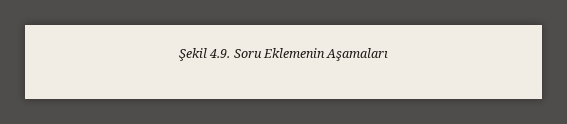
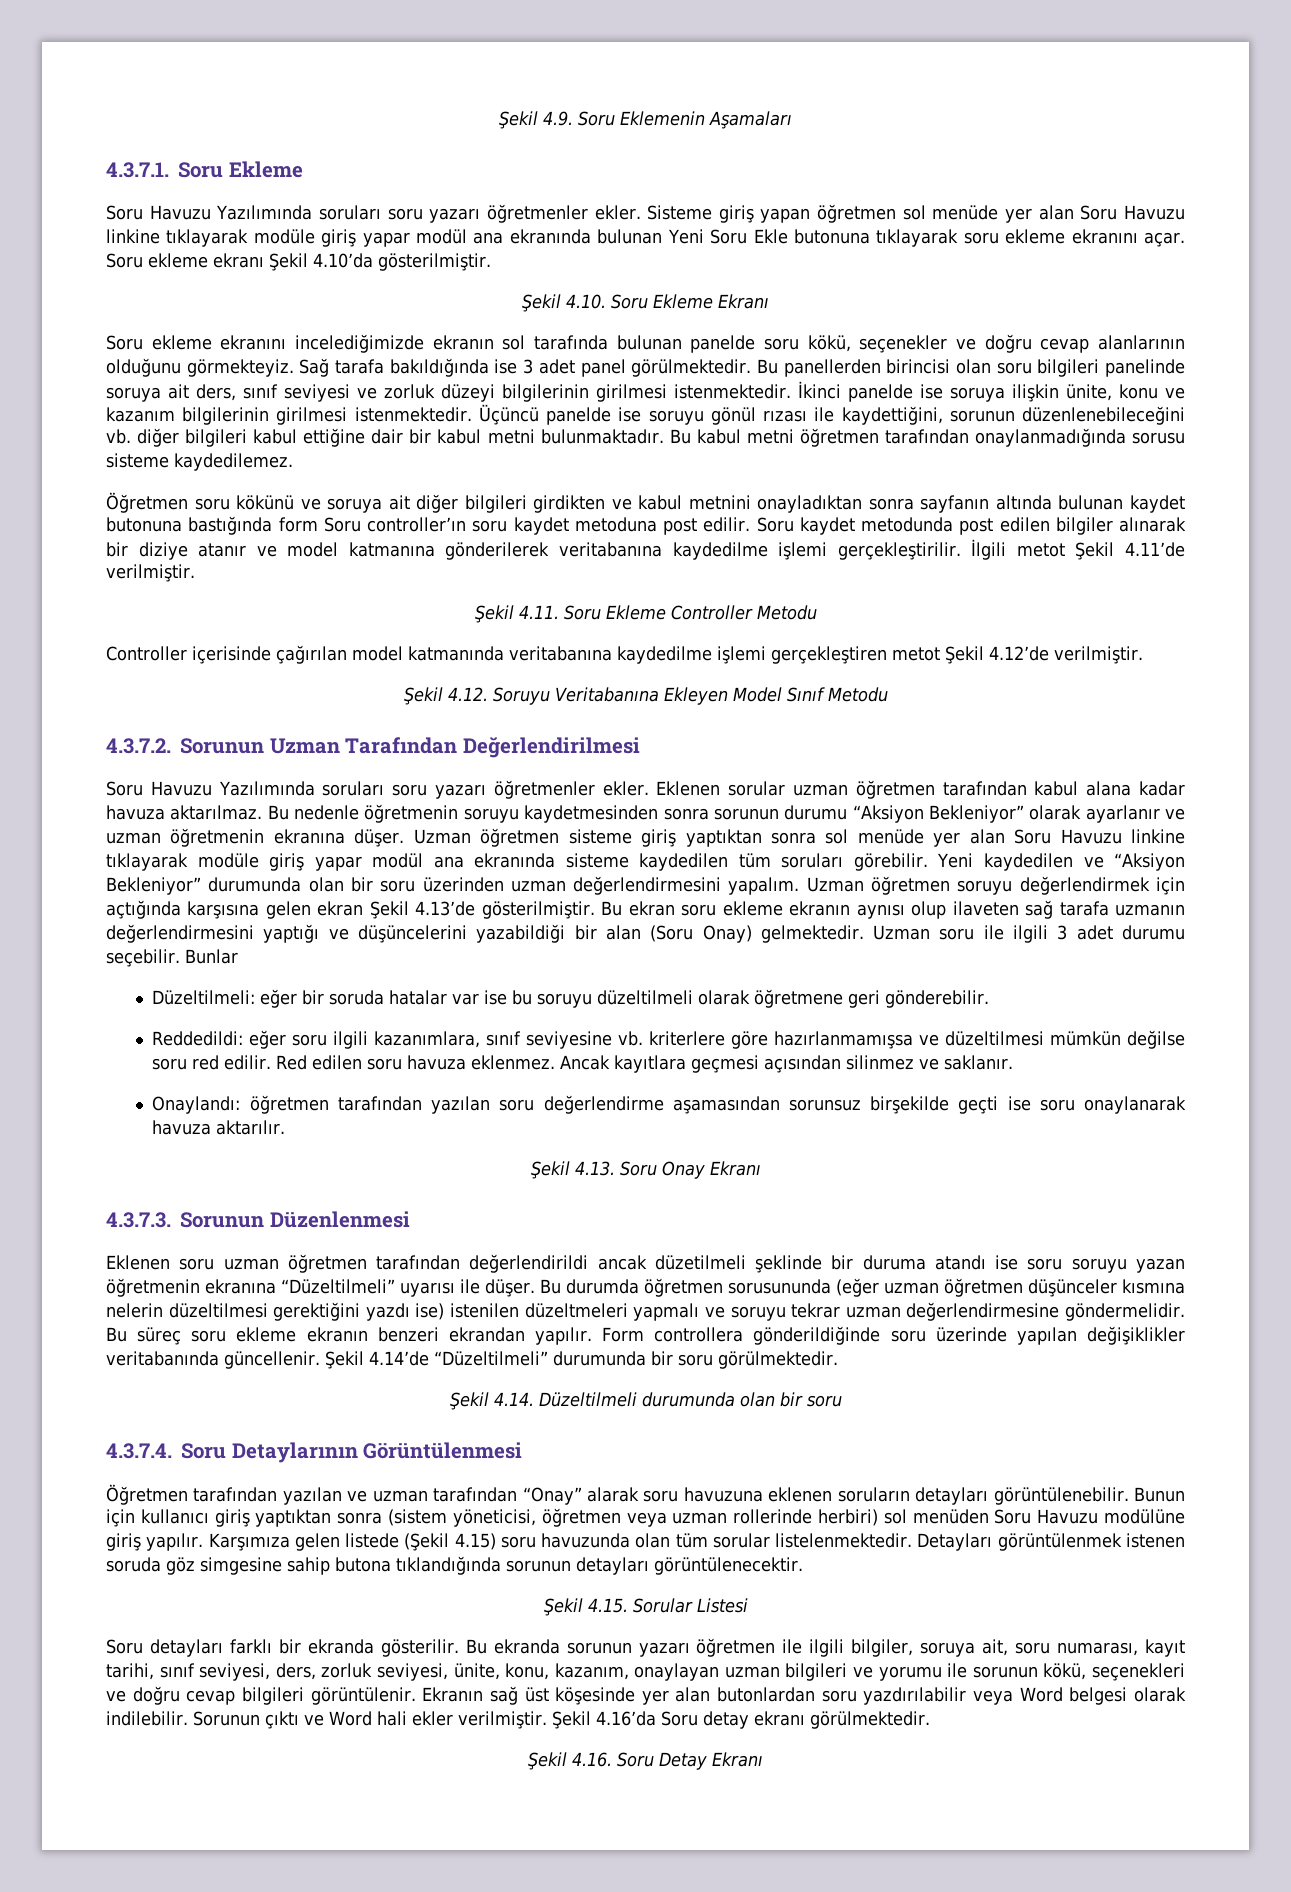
(389, 54) none -> [106,161,303,178] [106,204,1186,223] [106,229,1186,247] [106,253,491,271] [522,294,769,312] [106,334,1185,353] [106,358,1185,377] [106,381,1185,402] [106,404,1186,425] [106,428,1185,447] [106,453,293,471] [106,492,1185,513] [106,516,1186,535] [106,539,1185,560] [106,564,195,582] [474,605,817,623] [106,645,1143,664] [403,687,888,705] [106,737,640,758] [106,780,1185,799] [106,804,1186,823] [106,828,1185,847] [106,853,1186,871] [106,876,1185,895] [106,900,1186,919] [106,924,1185,943] [106,949,238,967] [152,989,990,1008] [152,1030,1186,1049] [152,1055,1014,1073] [152,1095,1187,1114] [152,1120,286,1135] [530,1161,761,1179] [106,1211,410,1228] [106,1254,1185,1273] [106,1278,1185,1297] [106,1302,1186,1321] [106,1326,1185,1345] [106,1351,838,1369] [449,1392,842,1410] [106,1442,523,1463] [106,1484,1185,1505] [106,1508,1185,1527] [106,1533,1185,1551] [106,1556,803,1575] [543,1598,748,1616] [106,1638,1185,1657] [106,1663,1186,1681] [106,1686,1186,1705] [106,1711,930,1729] [528,1752,763,1770] // 4.3.7.1. Soru Ekleme // Soru Havuzu Yazılımında soruları soru yazarı öğretmenler ekler. Sisteme giriş yapan öğretmen sol menüde yer alan Soru Havuzu linkine tıklayarak modüle giriş yapar modül ana ekranında bulunan Yeni Soru Ekle butonuna tıklayarak soru ekleme ekranını açar. Soru ekleme ekranı Şekil 4.10’da gösterilmiştir. // Şekil 4.10. Soru Ekleme Ekranı // Soru ekleme ekranını incelediğimizde ekranın sol tarafında bulunan panelde soru kökü, seçenekler ve doğru cevap alanlarının olduğunu görmekteyiz. Sağ tarafa bakıldığında ise 3 adet panel görülmektedir. Bu panellerden birincisi olan soru bilgileri panelinde soruya ait ders, sınıf seviyesi ve zorluk düzeyi bilgilerinin girilmesi istenmektedir. İkinci panelde ise soruya ilişkin ünite, konu ve kazanım bilgilerinin girilmesi istenmektedir. Üçüncü panelde ise soruyu gönül rızası ile kaydettiğini, sorunun düzenlenebileceğini vb. diğer bilgileri kabul ettiğine dair bir kabul metni bulunmaktadır. Bu kabul metni öğretmen tarafından onaylanmadığında sorusu sisteme kaydedilemez. // Öğretmen soru kökünü ve soruya ait diğer bilgileri girdikten ve kabul metnini onayladıktan sonra sayfanın altında bulunan kaydet butonuna bastığında form Soru controller’ın soru kaydet metoduna post edilir. Soru kaydet metodunda post edilen bilgiler alınarak bir diziye atanır ve model katmanına gönderilerek veritabanına kaydedilme işlemi gerçekleştirilir. İlgili metot Şekil 4.11’de verilmiştir. // Şekil 4.11. Soru Ekleme Controller Metodu // Controller içerisinde çağırılan model katmanında veritabanına kaydedilme işlemi gerçekleştiren metot Şekil 4.12’de verilmiştir. // Şekil 4.12. Soruyu Veritabanına Ekleyen Model Sınıf Metodu // 4.3.7.2. Sorunun Uzman Tarafından Değerlendirilmesi // Soru Havuzu Yazılımında soruları soru yazarı öğretmenler ekler. Eklenen sorular uzman öğretmen tarafından kabul alana kadar havuza aktarılmaz. Bu nedenle öğretmenin soruyu kaydetmesinden sonra sorunun durumu “Aksiyon Bekleniyor” olarak ayarlanır ve uzman öğretmenin ekranına düşer. Uzman öğretmen sisteme giriş yaptıktan sonra sol menüde yer alan Soru Havuzu linkine tıklayarak modüle giriş yapar modül ana ekranında sisteme kaydedilen tüm soruları görebilir. Yeni kaydedilen ve “Aksiyon Bekleniyor” durumunda olan bir soru üzerinden uzman değerlendirmesini yapalım. Uzman öğretmen soruyu değerlendirmek için açtığında karşısına gelen ekran Şekil 4.13’de gösterilmiştir. Bu ekran soru ekleme ekranın aynısı olup ilaveten sağ tarafa uzmanın değerlendirmesini yaptığı ve düşüncelerini yazabildiği bir alan (Soru Onay) gelmektedir. Uzman soru ile ilgili 3 adet durumu seçebilir. Bunlar // Düzeltilmeli: eğer bir soruda hatalar var ise bu soruyu düzeltilmeli olarak öğretmene geri gönderebilir. // Reddedildi: eğer soru ilgili kazanımlara, sınıf seviyesine vb. kriterlere göre hazırlanmamışsa ve düzeltilmesi mümkün değilse soru red edilir. Red edilen soru havuza eklenmez. Ancak kayıtlara geçmesi açısından silinmez ve saklanır. // Onaylandı: öğretmen tarafından yazılan soru değerlendirme aşamasından sorunsuz birşekilde geçti ise soru onaylanarak havuza aktarılır. // Şekil 4.13. Soru Onay Ekranı // 4.3.7.3. Sorunun Düzenlenmesi // Eklenen soru uzman öğretmen tarafından değerlendirildi ancak düzetilmeli şeklinde bir duruma atandı ise soru soruyu yazan öğretmenin ekranına “Düzeltilmeli” uyarısı ile düşer. Bu durumda öğretmen sorusununda (eğer uzman öğretmen düşünceler kısmına nelerin düzeltilmesi gerektiğini yazdı ise) istenilen düzeltmeleri yapmalı ve soruyu tekrar uzman değerlendirmesine göndermelidir. Bu süreç soru ekleme ekranın benzeri ekrandan yapılır. Form controllera gönderildiğinde soru üzerinde yapılan değişiklikler veritabanında güncellenir. Şekil 4.14’de “Düzeltilmeli” durumunda bir soru görülmektedir. // Şekil 4.14. Düzeltilmeli durumunda olan bir soru // 4.3.7.4. Soru Detaylarının Görüntülenmesi // Öğretmen tarafından yazılan ve uzman tarafından “Onay” alarak soru havuzuna eklenen soruların detayları görüntülenebilir. Bunun için kullanıcı giriş yaptıktan sonra (sistem yöneticisi, öğretmen veya uzman rollerinde herbiri) sol menüden Soru Havuzu modülüne giriş yapılır. Karşımıza gelen listede (Şekil 4.15) soru havuzunda olan tüm sorular listelenmektedir. Detayları görüntülenmek istenen soruda göz simgesine sahip butona tıklandığında sorunun detayları görüntülenecektir. // Şekil 4.15. Sorular Listesi // Soru detayları farklı bir ekranda gösterilir. Bu ekranda sorunun yazarı öğretmen ile ilgili bilgiler, soruya ait, soru numarası, kayıt tarihi, sınıf seviyesi, ders, zorluk seviyesi, ünite, konu, kazanım, onaylayan uzman bilgileri ve yorumu ile sorunun kökü, seçenekleri ve doğru cevap bilgileri görüntülenir. Ekranın sağ üst köşesinde yer alan butonlardan soru yazdırılabilir veya Word belgesi olarak indilebilir. Sorunun çıktı ve Word hali ekler verilmiştir. Şekil 4.16’da Soru detay ekranı görülmektedir. // Şekil 4.16. Soru Detay Ekranı

